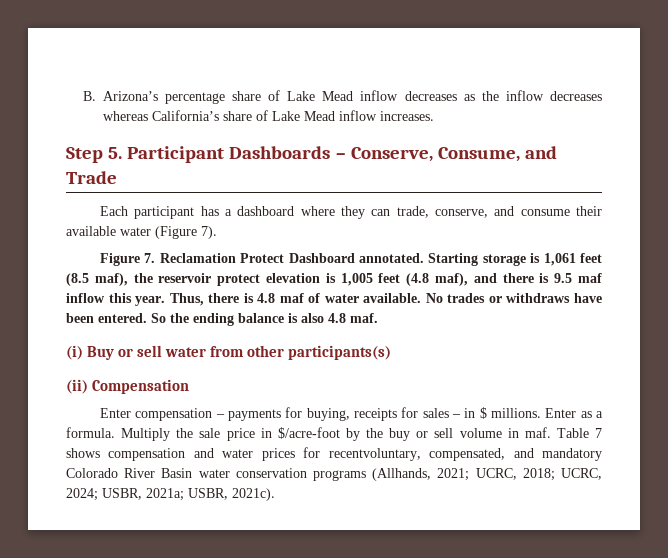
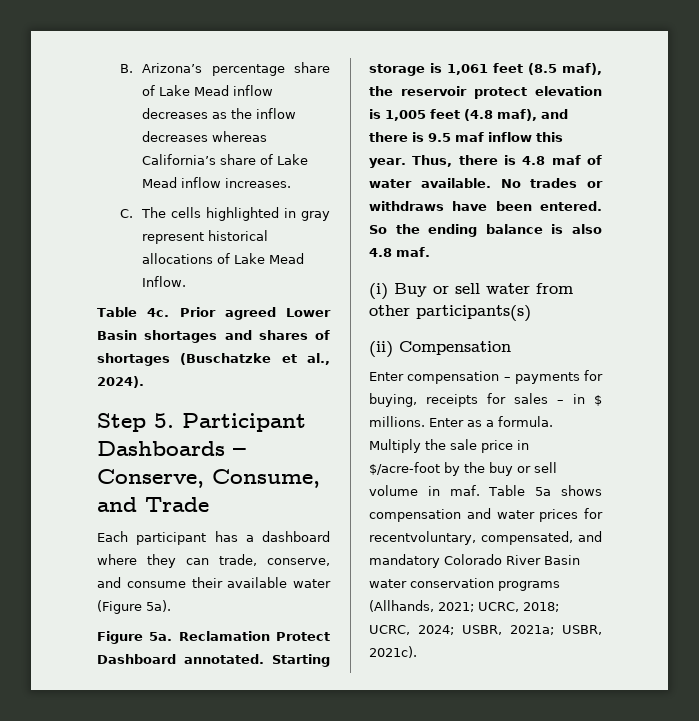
(434, 116) none -> [119,207,330,221] [142,230,269,244] [142,253,305,264] [142,276,187,287] [97,307,331,320] [97,330,330,343] [97,353,330,366] [97,376,144,388] // C. The cells highlighted in gray represent historical allocations of Lake Mead Inflow. // Table 4c. Prior agreed Lower Basin shortages and shares of shortages (Buschatzke et al., 2024).
[201,226,217,239] 7). -> [146,600,171,612] 5a).
[144,253,156,263] 7. -> [149,632,173,641] 5a.
[595,428,602,438] 7 -> [535,487,552,496] 5a

